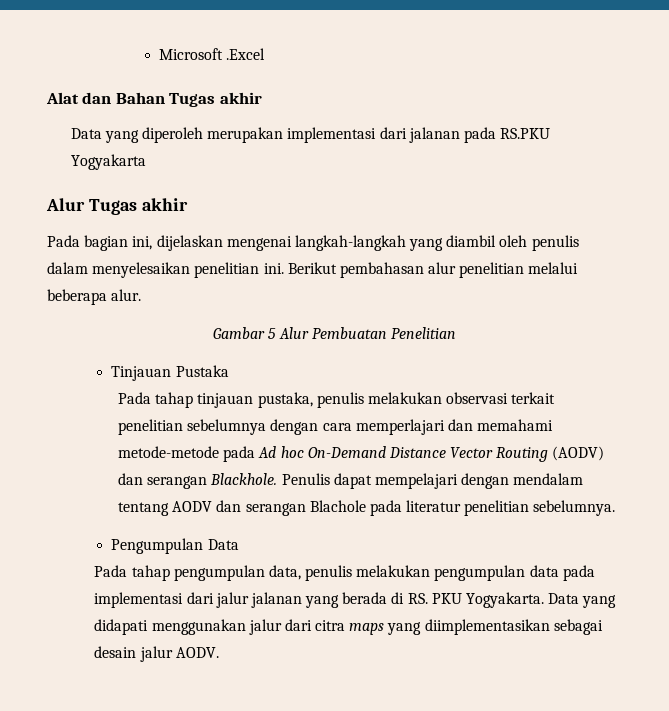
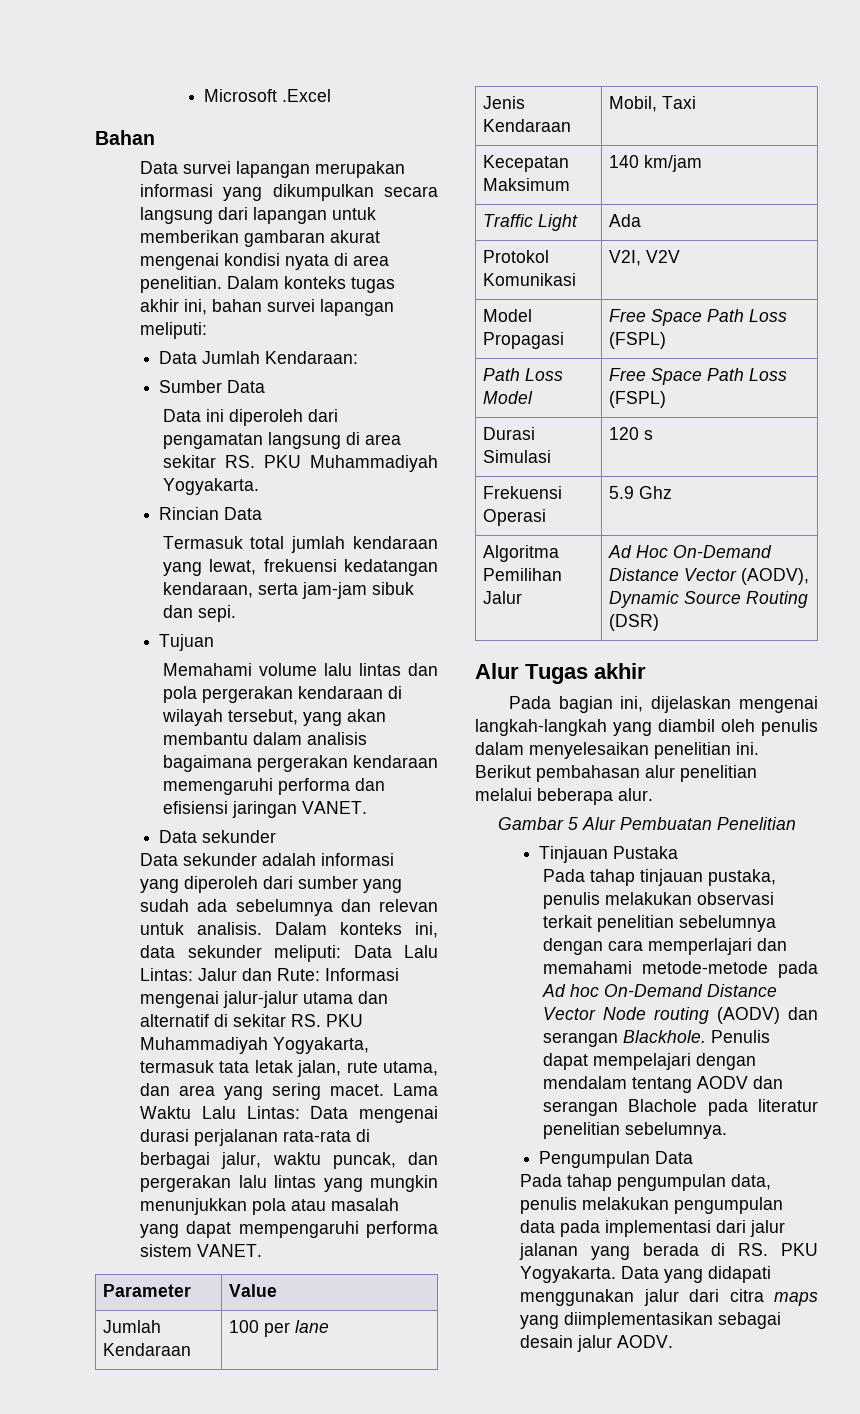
[46,92,112,104] Alat dan -> (332, 95) none
[169,92,262,107] [70,127,551,143] [70,154,146,170] Tugas akhir // Data yang diperoleh merupakan implementasi dari jalanan pada RS.PKU Yogyakarta -> [140,161,406,178] [140,184,439,201] [140,207,377,224] [140,230,381,247] [140,253,390,270] [140,276,396,293] [140,299,395,316] [140,322,208,339] [159,351,359,364] [159,380,266,393] [162,409,338,426] [162,432,401,449] [162,455,438,472] [162,478,259,495] [159,507,263,520] [162,536,439,553] [162,559,438,576] [162,582,414,599] [162,605,236,622] [159,634,215,651] [162,663,438,676] [162,686,402,703] [161,709,386,726] [162,732,367,745] [162,755,438,772] [162,778,385,795] [162,801,367,818] [159,830,277,843] [140,853,395,866] [140,876,403,893] [140,899,439,916] [140,922,439,938] [140,945,439,962] [140,968,400,981] [140,991,389,1008] [140,1014,364,1027] [140,1037,370,1054] [140,1060,438,1077] [140,1083,438,1100] [140,1106,438,1123] [140,1129,371,1146] [140,1152,439,1169] [140,1175,439,1192] [140,1198,400,1215] [140,1221,439,1238] [140,1244,263,1257] [103,1284,192,1297] [229,1284,278,1297] [103,1320,162,1333] [103,1343,192,1356] [229,1320,330,1337] [483,96,526,109] [483,119,572,132] [609,96,697,112] [483,155,570,172] [483,178,571,191] [609,155,703,172] [483,214,579,231] [609,214,642,227] [483,250,550,263] [483,273,577,286] [609,250,681,266] [483,309,533,322] [483,332,565,349] [609,309,788,326] [609,332,667,349] [483,368,564,381] [483,391,534,404] [609,368,788,385] [609,391,667,408] [483,427,536,440] [483,450,552,463] [609,427,654,440] [483,486,563,499] [483,509,547,526] [609,486,673,499] [483,545,560,562] [483,568,563,581] [483,591,523,604] [608,545,773,558] [609,568,810,585] [609,591,809,608] [609,614,660,631] // Data survei lapangan merupakan informasi yang dikumpulkan secara langsung dari lapangan untuk memberikan gambaran akurat mengenai kondisi nyata di area penelitian. Dalam konteks tugas akhir ini, bahan survei lapangan meliputi: // Data Jumlah Kendaraan: // Sumber Data // Data ini diperoleh dari pengamatan langsung di area sekitar RS. PKU Muhammadiyah Yogyakarta. // Rincian Data // Termasuk total jumlah kendaraan yang lewat, frekuensi kedatangan kendaraan, serta jam-jam sibuk dan sepi. // Tujuan // Memahami volume lalu lintas dan pola pergerakan kendaraan di wilayah tersebut, yang akan membantu dalam analisis bagaimana pergerakan kendaraan memengaruhi performa dan efisiensi jaringan VANET. // Data sekunder // Data sekunder adalah informasi yang diperoleh dari sumber yang sudah ada sebelumnya dan relevan untuk analisis. Dalam konteks ini, data sekunder meliputi: Data Lalu Lintas: Jalur dan Rute: Informasi mengenai jalur-jalur utama dan alternatif di sekitar RS. PKU Muhammadiyah Yogyakarta, termasuk tata letak jalan, rute utama, dan area yang sering macet. Lama Waktu Lalu Lintas: Data mengenai durasi perjalanan rata-rata di berbagai jalur, waktu puncak, dan pergerakan lalu lintas yang mungkin menunjukkan pola atau masalah yang dapat mempengaruhi performa sistem VANET. // Parameter | Value // Jumlah Kendaraan | 100 per lane // Jenis Kendaraan | Mobil, Taxi // Kecepatan Maksimum | 140 km/jam // Traffic Light | Ada // Protokol Komunikasi | V2I, V2V // Model Propagasi | Free Space Path Loss (FSPL) // Path Loss Model | Free Space Path Loss (FSPL) // Durasi Simulasi | 120 s // Frekuensi Operasi | 5.9 Ghz // Algoritma Pemilihan Jalur | Ad Hoc On-Demand Distance Vector (AODV), Dynamic Source Routing (DSR)
[496,447,549,462] Routing -> [602,1007,709,1024] Node routing

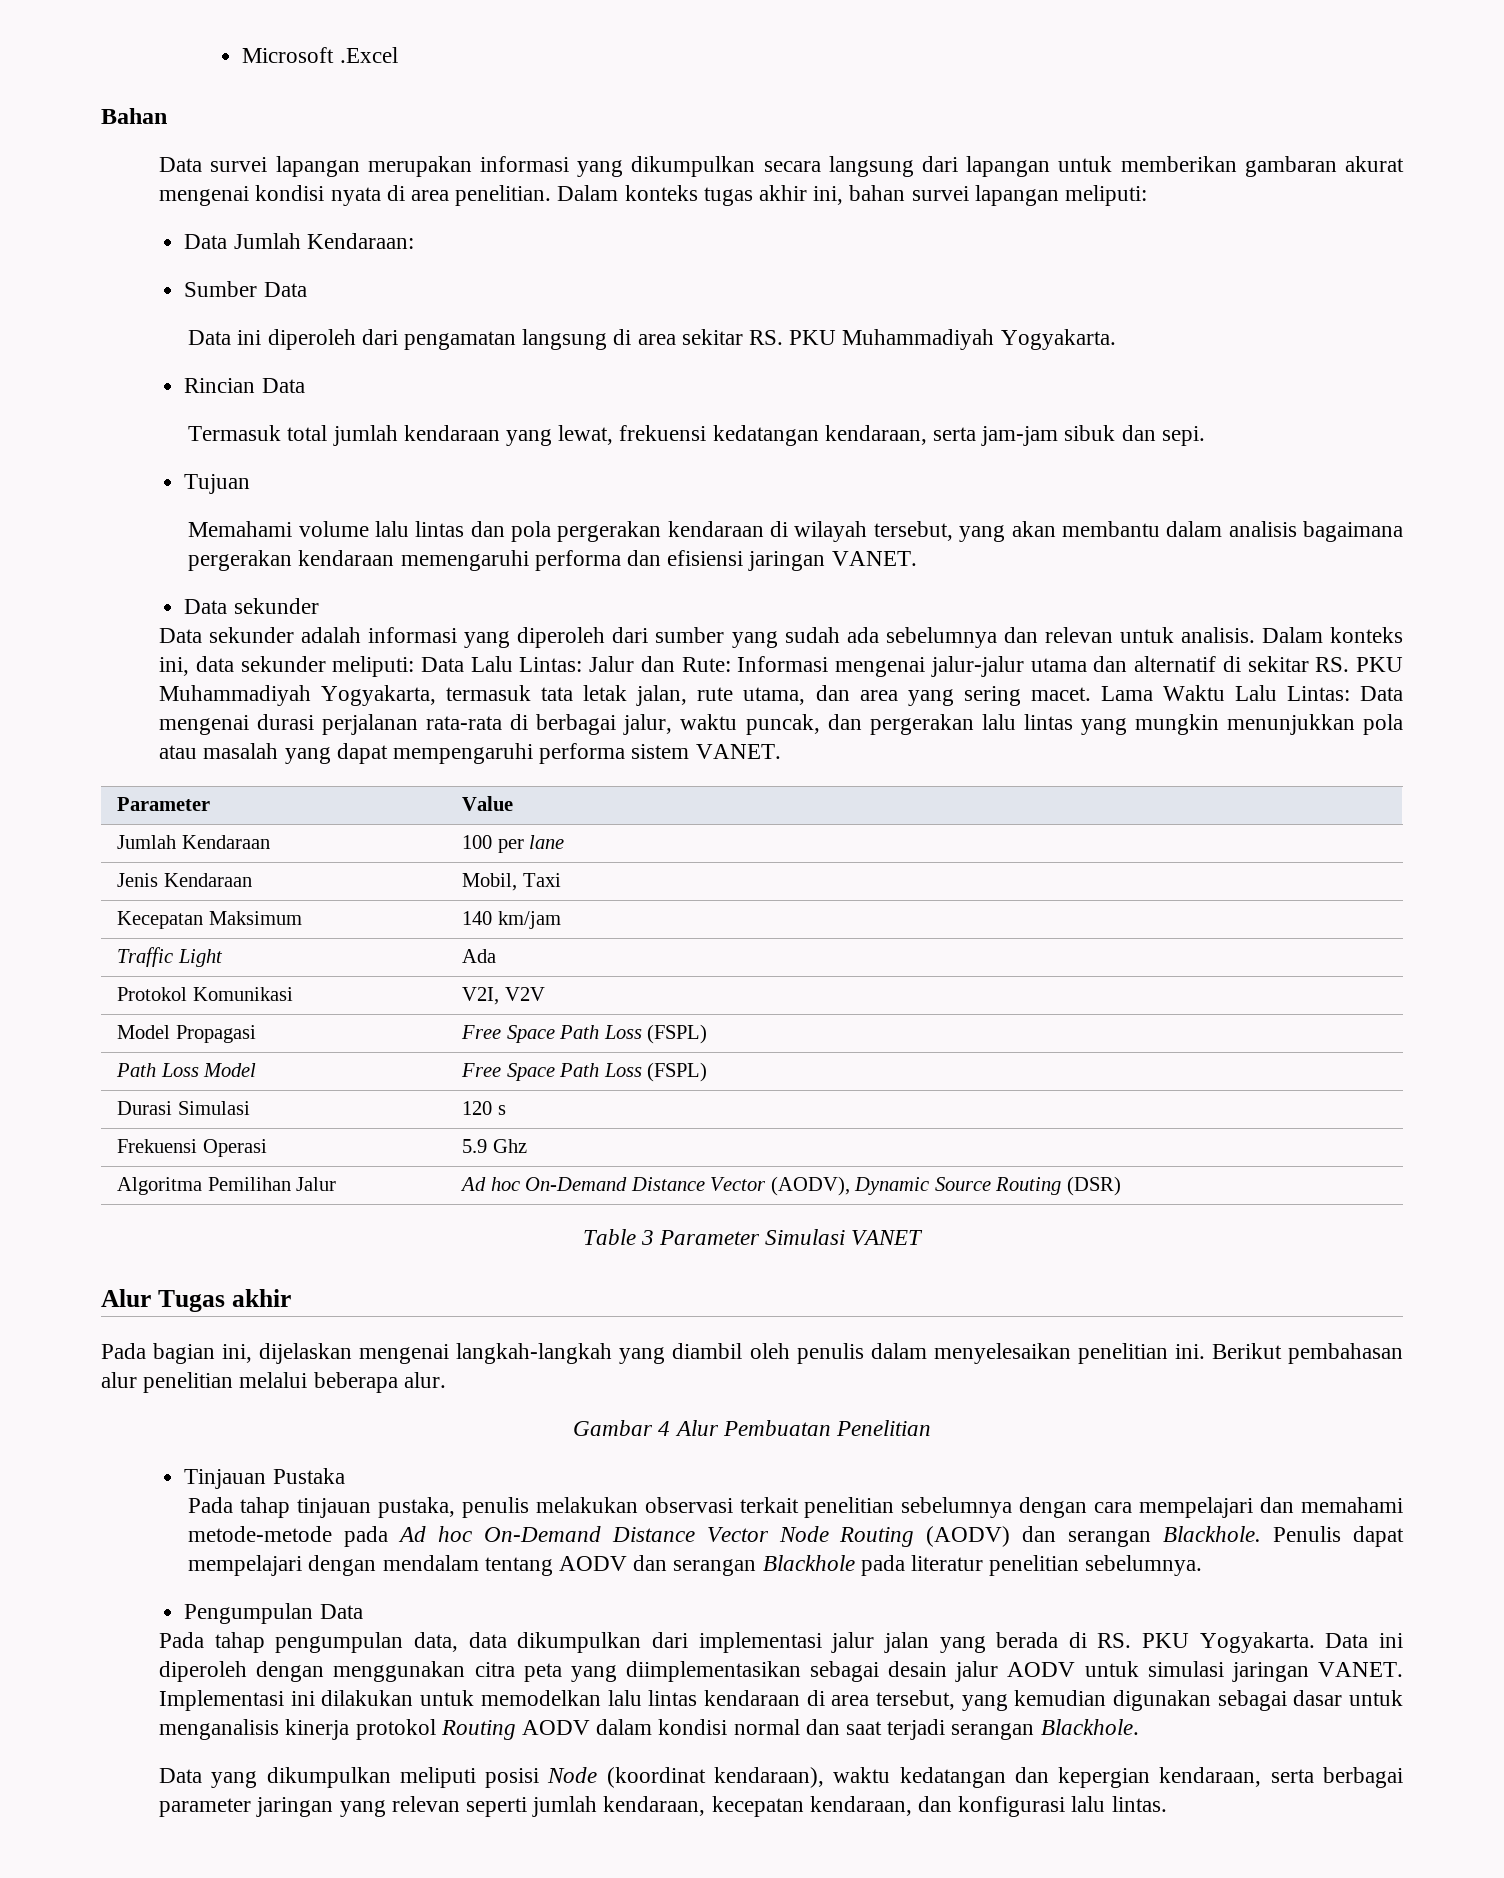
[636,545,669,558] Hoc -> [490,1177,520,1191] hoc
(660, 622) none -> [582,1229,924,1245] // Table 3 Parameter Simulasi VANET
[567,817,578,830] 5 -> [658,1421,671,1436] 4
[647,938,752,955] memperlajari -> [1139,1497,1254,1518] mempelajari
[653,1007,709,1024] routing -> [839,1527,915,1547] Routing
[628,1099,698,1112] Blachole -> [762,1555,855,1571] Blackhole
[520,1197,784,1214] [520,1220,786,1237] [519,1243,579,1260] penulis melakukan pengumpulan data pada implementasi dari jalur jalanan -> [468,1632,929,1653] data dikumpulkan dari implementasi jalur jalan
[664,1266,772,1283] [520,1289,818,1306] yang didapati menggunakan jalur dari citra maps -> [1379,1633,1403,1648] [159,1661,562,1682] ini diperoleh dengan menggunakan citra peta
[617,1335,674,1348] AODV. -> [1007,1661,1404,1682] [159,1690,1403,1711] [159,1719,1139,1740] [159,1767,1403,1788] [159,1796,1167,1817] AODV untuk simulasi jaringan VANET. Implementasi ini dilakukan untuk memodelkan lalu lintas kendaraan di area tersebut, yang kemudian digunakan sebagai dasar untuk menganalisis kinerja protokol Routing AODV dalam kondisi normal dan saat terjadi serangan Blackhole. // Data yang dikumpulkan meliputi posisi Node (koordinat kendaraan), waktu kedatangan dan kepergian kendaraan, serta berbagai parameter jaringan yang relevan seperti jumlah kendaraan, kecepatan kendaraan, dan konfigurasi lalu lintas.

